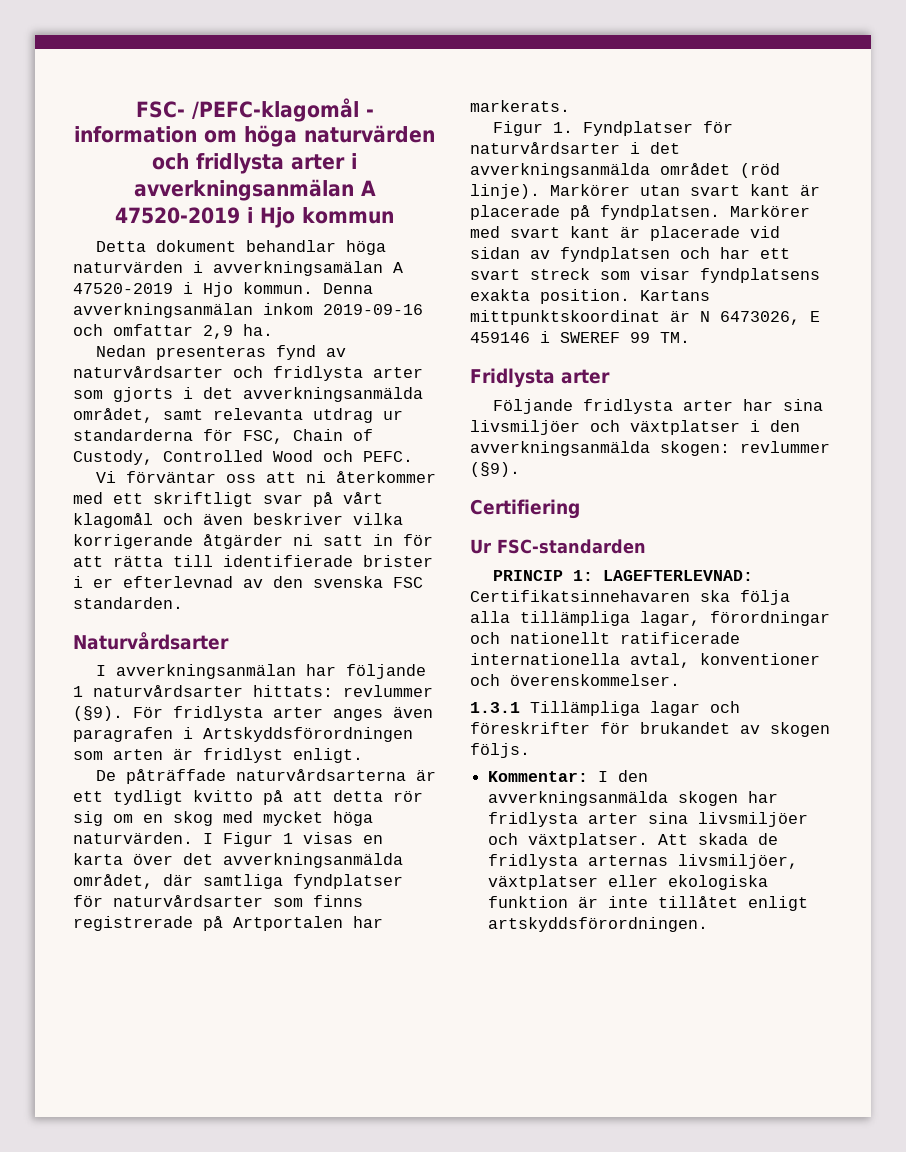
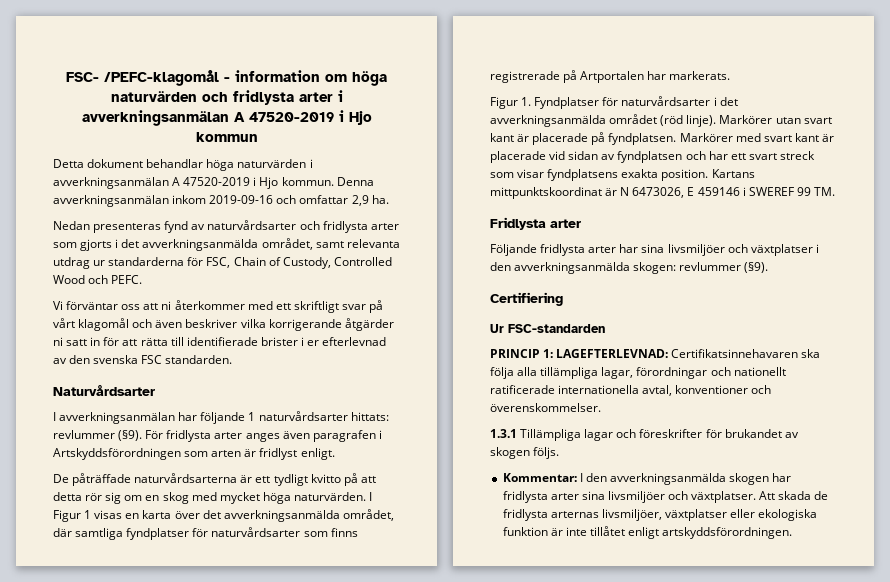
[213,261,383,276] avverkningsamälan -> [53,177,169,189] avverkningsanmälan

